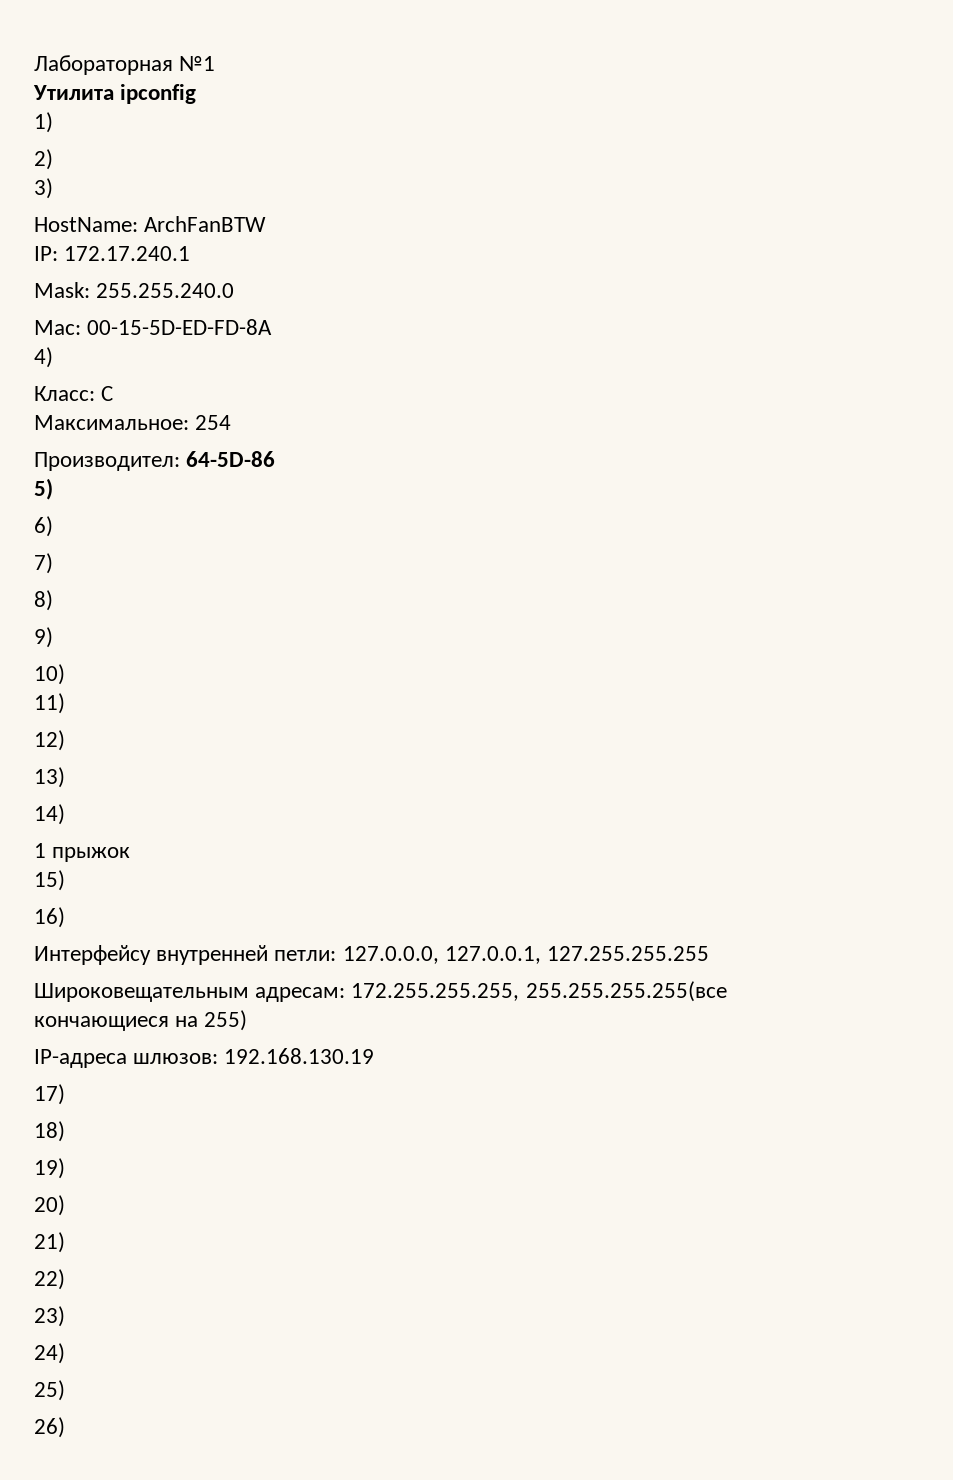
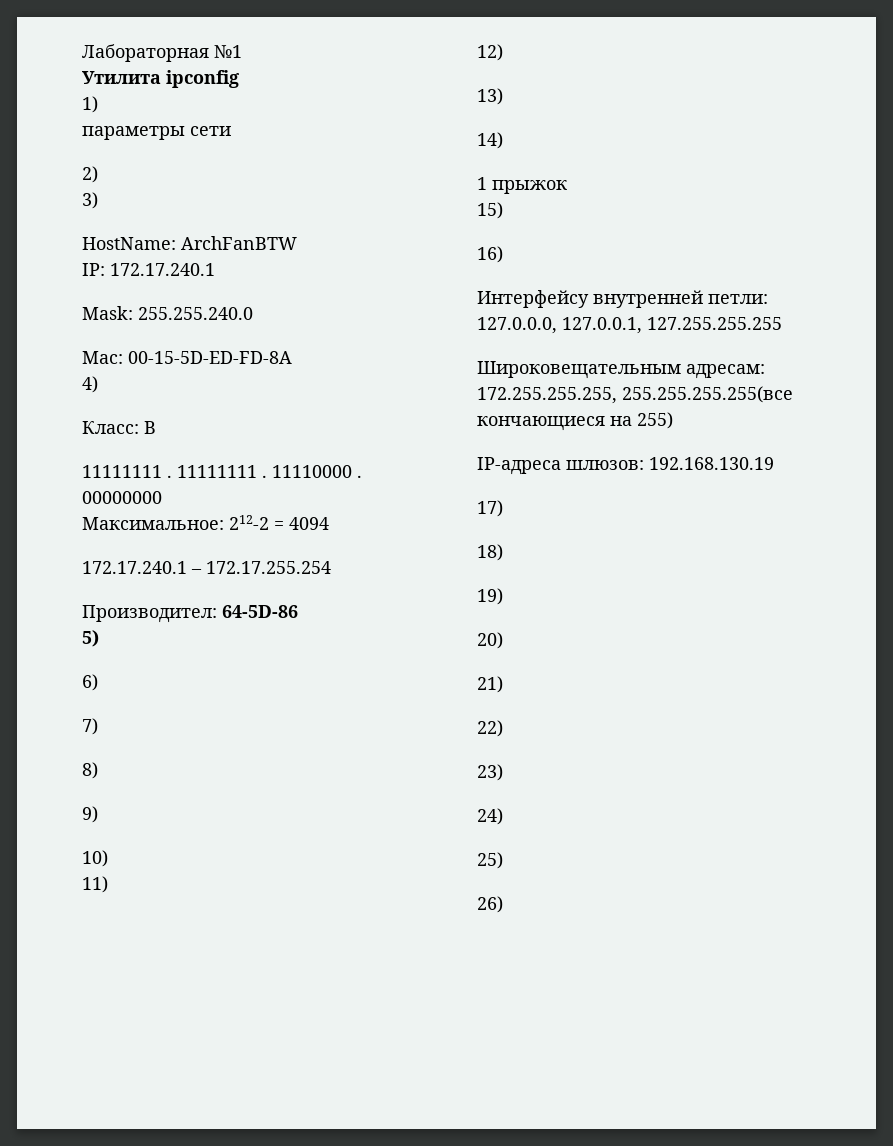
(53, 122) none -> [82,126,231,140] // параметры сети
[101,386,114,401] [34,415,232,430] C // Максимальное: 254 -> [144,421,156,434] [82,465,362,478] [82,491,162,504] [82,515,329,530] [82,561,331,574] B // 11111111 . 11111111 . 11110000 . 00000000 // Максимальное: 212-2 = 4094 // 172.17.240.1 – 172.17.255.254

